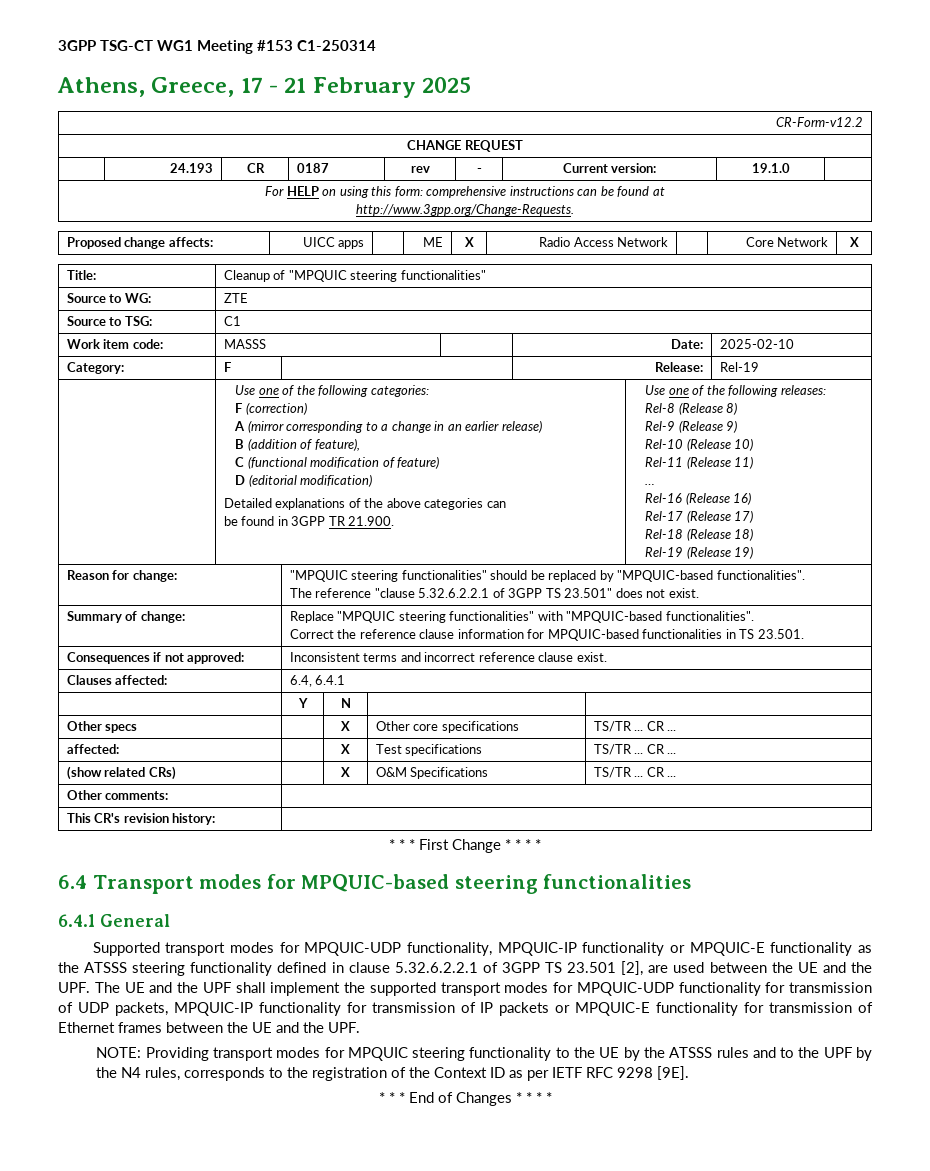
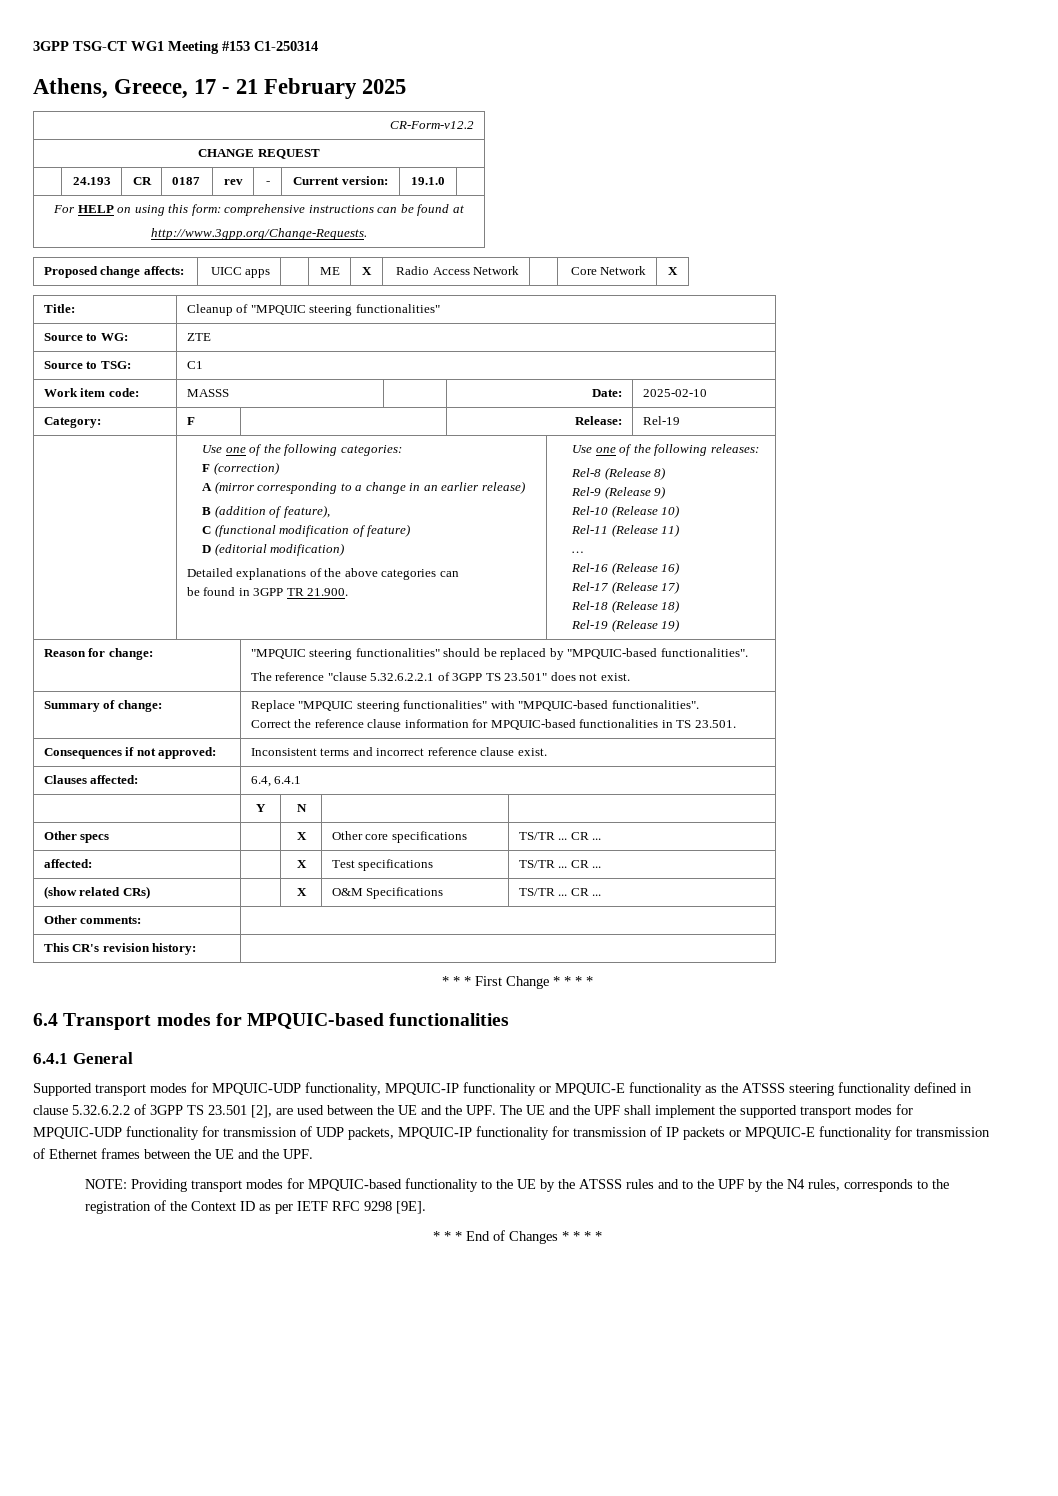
[454,875,538,894] steering -> (385, 1021) none
[394,962,478,973] 5.32.6.2.2.1 -> [72,1105,130,1115] 5.32.6.2.2
[347,1047,466,1061] MPQUIC steering -> [308,1179,403,1191] MPQUIC-based

